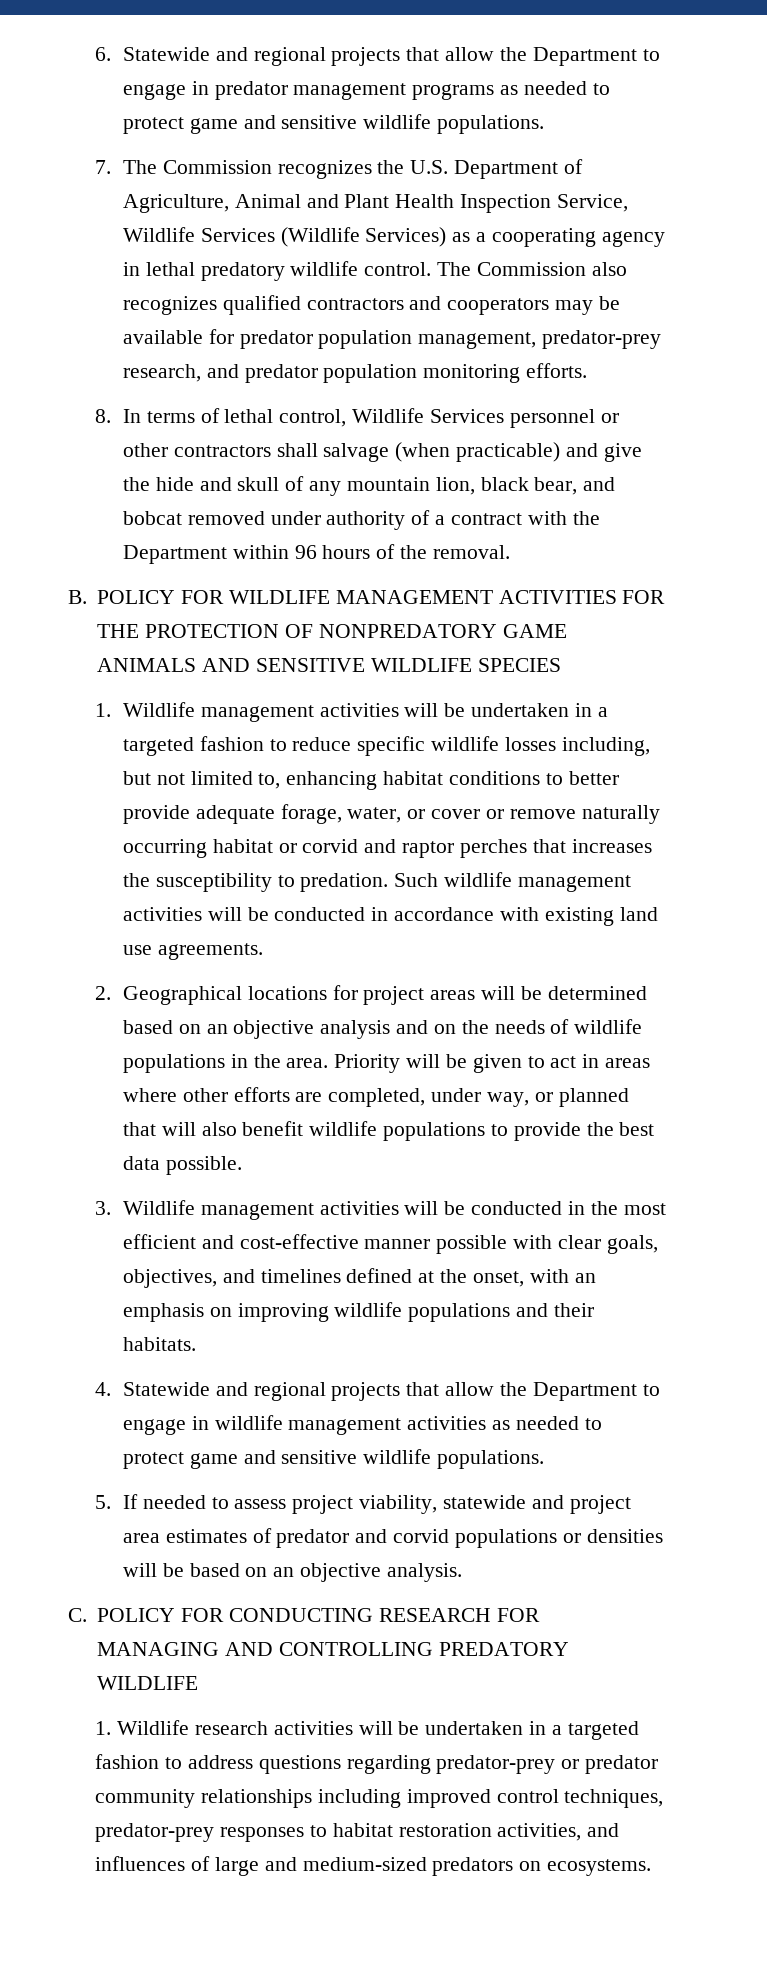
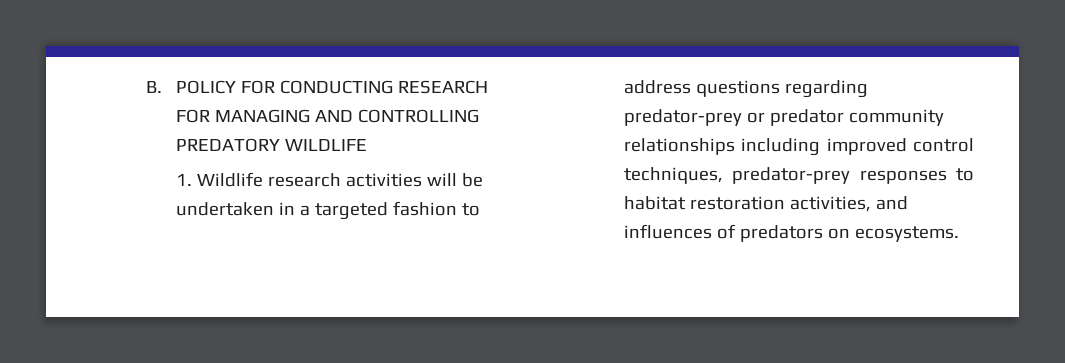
[95,47,660,66] [123,81,610,100] [123,114,545,134] [95,159,583,179] [123,194,628,213] [123,227,665,247] [123,261,627,281] [123,295,620,315] [123,329,662,349] [123,363,588,383] [95,408,619,428] [123,442,642,462] [123,476,616,496] [123,510,600,530] [123,544,510,564] [67,590,666,604] [97,624,567,638] [97,658,561,672] [95,702,608,722] [123,736,650,756] [123,771,619,790] [123,804,660,824] [123,839,652,858] [123,872,631,892] [123,907,658,926] [123,943,263,960] [95,985,647,1005] [123,1019,643,1039] [123,1054,650,1073] [123,1087,629,1107] [123,1121,655,1141] [123,1156,242,1175] [95,1200,666,1220] [123,1234,658,1254] [123,1268,596,1288] [123,1302,594,1322] [123,1337,197,1351] [95,1382,660,1401] [123,1415,602,1435] [123,1449,545,1469] [95,1494,631,1514] [123,1528,663,1548] [123,1563,462,1582] [67,1608,87,1622] 6. Statewide and regional projects that allow the Department to engage in predator management programs as needed to protect game and sensitive wildlife populations. // 7. The Commission recognizes the U.S. Department of Agriculture, Animal and Plant Health Inspection Service, Wildlife Services (Wildlife Services) as a cooperating agency in lethal predatory wildlife control. The Commission also recognizes qualified contractors and cooperators may be available for predator population management, predator-prey research, and predator population monitoring efforts. // 8. In terms of lethal control, Wildlife Services personnel or other contractors shall salvage (when practicable) and give the hide and skull of any mountain lion, black bear, and bobcat removed under authority of a contract with the Department within 96 hours of the removal. // B. POLICY FOR WILDLIFE MANAGEMENT ACTIVITIES FOR THE PROTECTION OF NONPREDATORY GAME ANIMALS AND SENSITIVE WILDLIFE SPECIES // 1. Wildlife management activities will be undertaken in a targeted fashion to reduce specific wildlife losses including, but not limited to, enhancing habitat conditions to better provide adequate forage, water, or cover or remove naturally occurring habitat or corvid and raptor perches that increases the susceptibility to predation. Such wildlife management activities will be conducted in accordance with existing land use agreements. // 2. Geographical locations for project areas will be determined based on an objective analysis and on the needs of wildlife populations in the area. Priority will be given to act in areas where other efforts are completed, under way, or planned that will also benefit wildlife populations to provide the best data possible. // 3. Wildlife management activities will be conducted in the most efficient and cost-effective manner possible with clear goals, objectives, and timelines defined at the onset, with an emphasis on improving wildlife populations and their habitats. // 4. Statewide and regional projects that allow the Department to engage in wildlife management activities as needed to protect game and sensitive wildlife populations. // 5. If needed to assess project viability, statewide and project area estimates of predator and corvid populations or densities will be based on an objective analysis. // C. -> [145,81,162,93] B.
[214,1857,427,1876] large and medium-sized -> (736, 231) none

